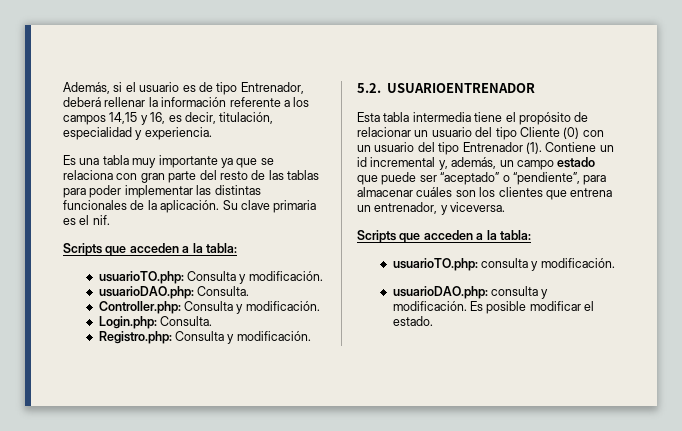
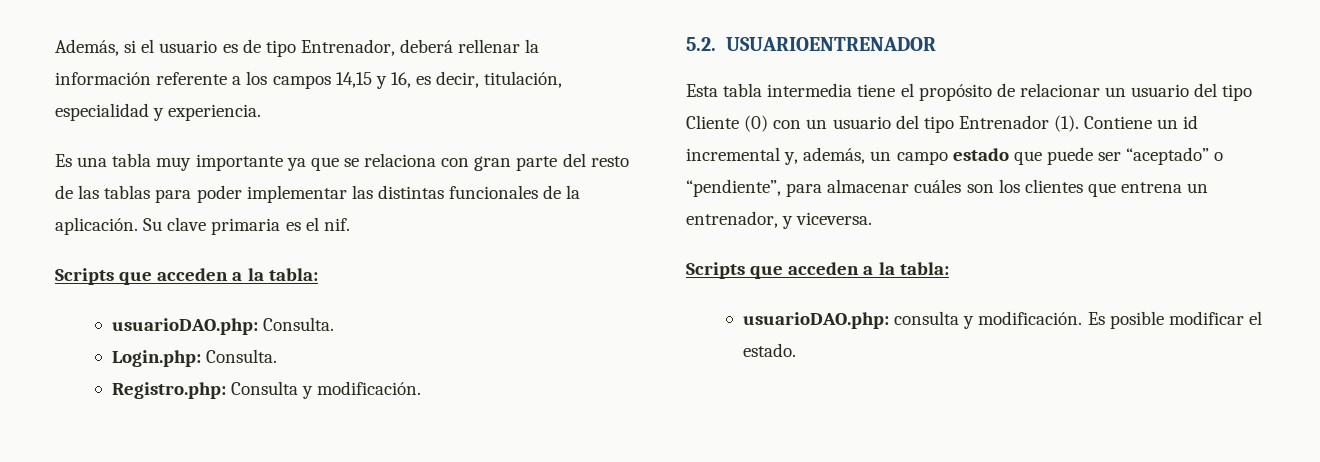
[98,271,323,284] [98,286,250,299] [98,301,320,314] usuarioTO.php: Consulta y modificación. // usuarioDAO.php: Consulta. // Controller.php: Consulta y modificación. -> [112,317,335,335] usuarioDAO.php: Consulta.
[392,258,615,271] // usuarioTO.php: consulta y modificación. -> (949, 268) none

